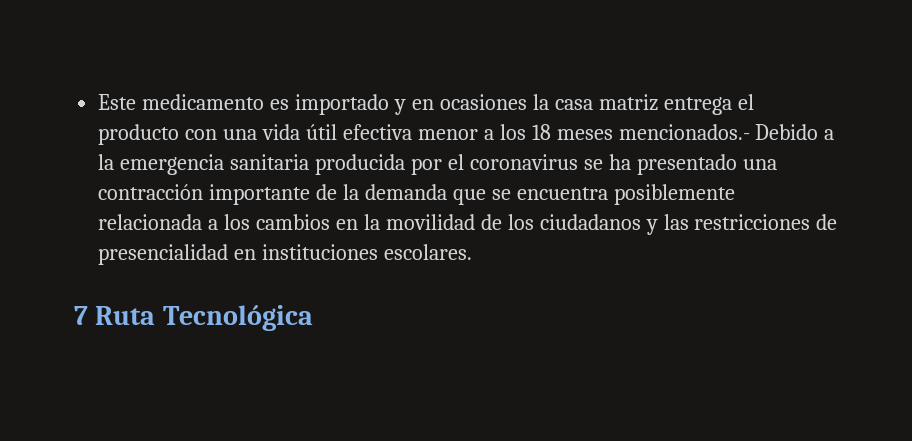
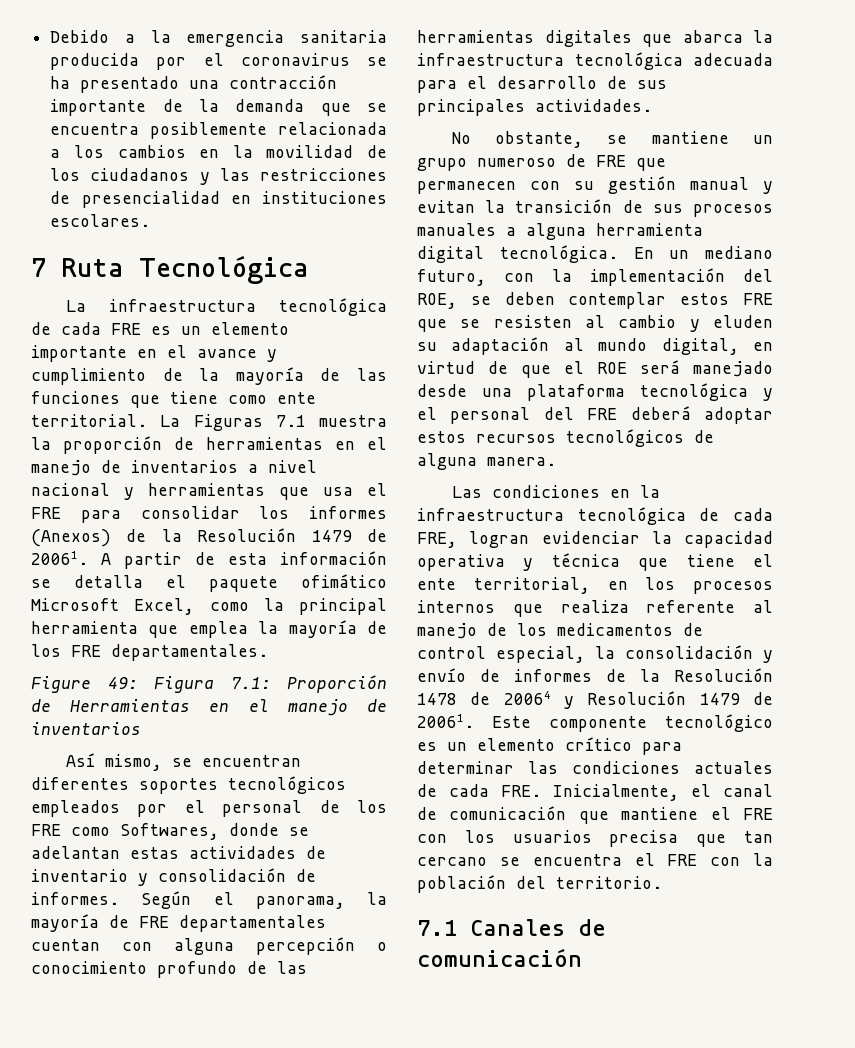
[98,94,754,115] [98,124,750,145] Este medicamento es importado y en ocasiones la casa matriz entrega el producto con una vida útil efectiva menor a los 18 meses mencionados.- -> (50, 36) none
(313, 318) none -> [65,298,387,316] [31,322,289,335] [31,345,277,362] [31,367,387,385] [31,391,316,408] [31,414,387,431] [31,436,387,454] [31,460,317,476] [31,483,387,500] [31,506,387,523] [31,528,387,547] [31,551,387,569] [31,574,387,592] [31,598,387,615] [31,620,387,638] [31,644,268,661] [31,675,387,693] [31,699,387,716] [31,722,141,735] [65,753,301,771] [31,776,346,794] [31,800,387,817] [31,823,309,840] [31,846,326,859] [31,868,316,886] [31,891,387,909] [31,914,326,932] [31,937,387,955] [31,961,307,978] [417,30,773,47] [417,52,773,70] [417,76,667,93] [417,99,652,116] [451,131,773,148] [417,154,666,171] [417,176,773,194] [417,199,773,217] [417,223,703,240] [417,245,773,263] [417,268,773,286] [417,292,773,309] [417,315,773,332] [417,337,773,355] [417,360,773,378] [417,383,773,401] [417,406,773,424] [417,429,714,447] [417,453,556,470] [451,485,660,498] [417,507,773,525] [417,531,773,548] [417,553,773,571] [417,577,773,594] [417,600,773,617] [417,623,703,639] [417,645,773,663] [417,668,773,682] [417,691,773,709] [417,714,773,732] [417,737,682,755] [417,761,773,774] [417,784,773,801] [417,806,773,824] [417,830,773,847] [417,853,773,866] [417,875,662,893] [417,919,606,936] [417,948,582,967] // La infraestructura tecnológica de cada FRE es un elemento importante en el avance y cumplimiento de la mayoría de las funciones que tiene como ente territorial. La Figuras 7.1 muestra la proporción de herramientas en el manejo de inventarios a nivel nacional y herramientas que usa el FRE para consolidar los informes (Anexos) de la Resolución 1479 de 20061. A partir de esta información se detalla el paquete ofimático Microsoft Excel, como la principal herramienta que emplea la mayoría de los FRE departamentales. // Figure 49: Figura 7.1: Proporción de Herramientas en el manejo de inventarios // Así mismo, se encuentran diferentes soportes tecnológicos empleados por el personal de los FRE como Softwares, donde se adelantan estas actividades de inventario y consolidación de informes. Según el panorama, la mayoría de FRE departamentales cuentan con alguna percepción o conocimiento profundo de las herramientas digitales que abarca la infraestructura tecnológica adecuada para el desarrollo de sus principales actividades. // No obstante, se mantiene un grupo numeroso de FRE que permanecen con su gestión manual y evitan la transición de sus procesos manuales a alguna herramienta digital tecnológica. En un mediano futuro, con la implementación del ROE, se deben contemplar estos FRE que se resisten al cambio y eluden su adaptación al mundo digital, en virtud de que el ROE será manejado desde una plataforma tecnológica y el personal del FRE deberá adoptar estos recursos tecnológicos de alguna manera. // Las condiciones en la infraestructura tecnológica de cada FRE, logran evidenciar la capacidad operativa y técnica que tiene el ente territorial, en los procesos internos que realiza referente al manejo de los medicamentos de control especial, la consolidación y envío de informes de la Resolución 1478 de 20064 y Resolución 1479 de 20061. Este componente tecnológico es un elemento crítico para determinar las condiciones actuales de cada FRE. Inicialmente, el canal de comunicación que mantiene el FRE con los usuarios precisa que tan cercano se encuentra el FRE con la población del territorio. // 7.1 Canales de comunicación

